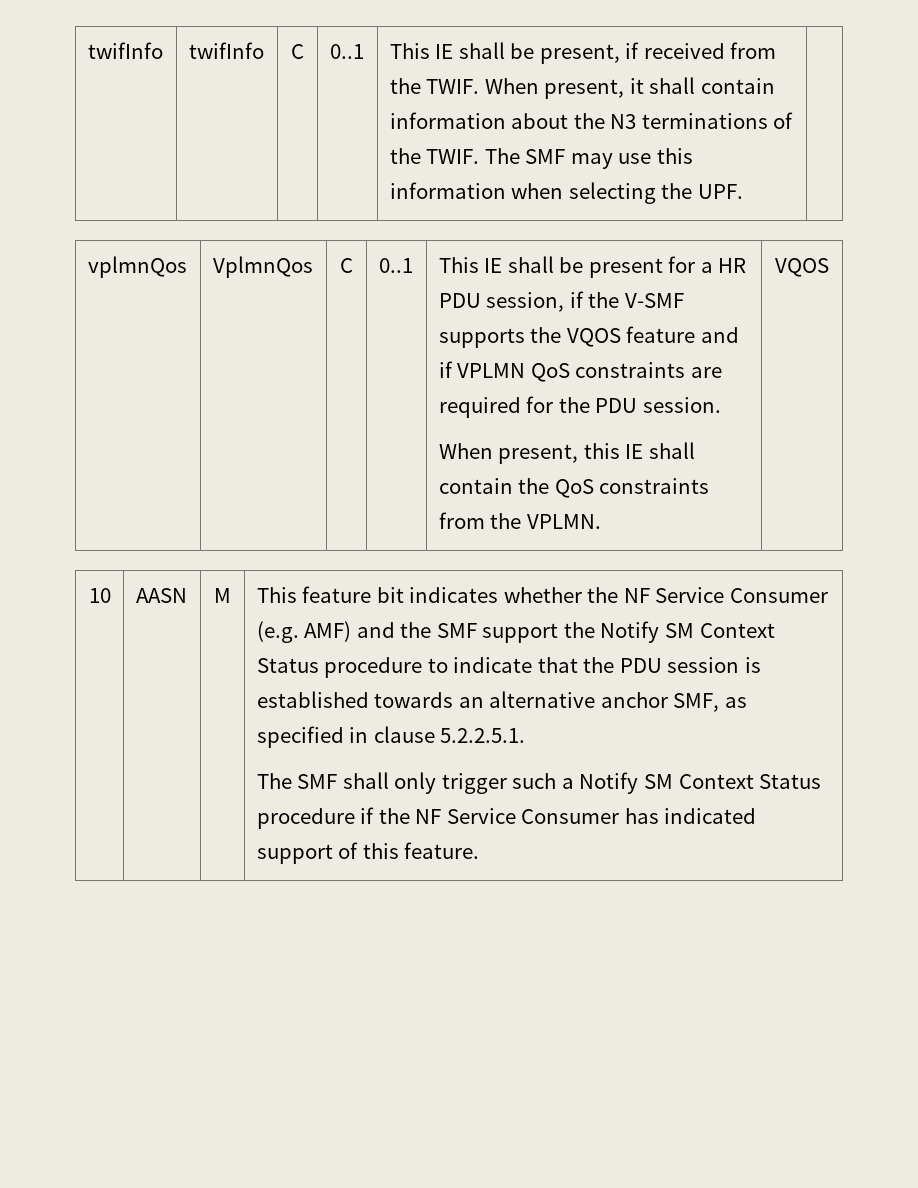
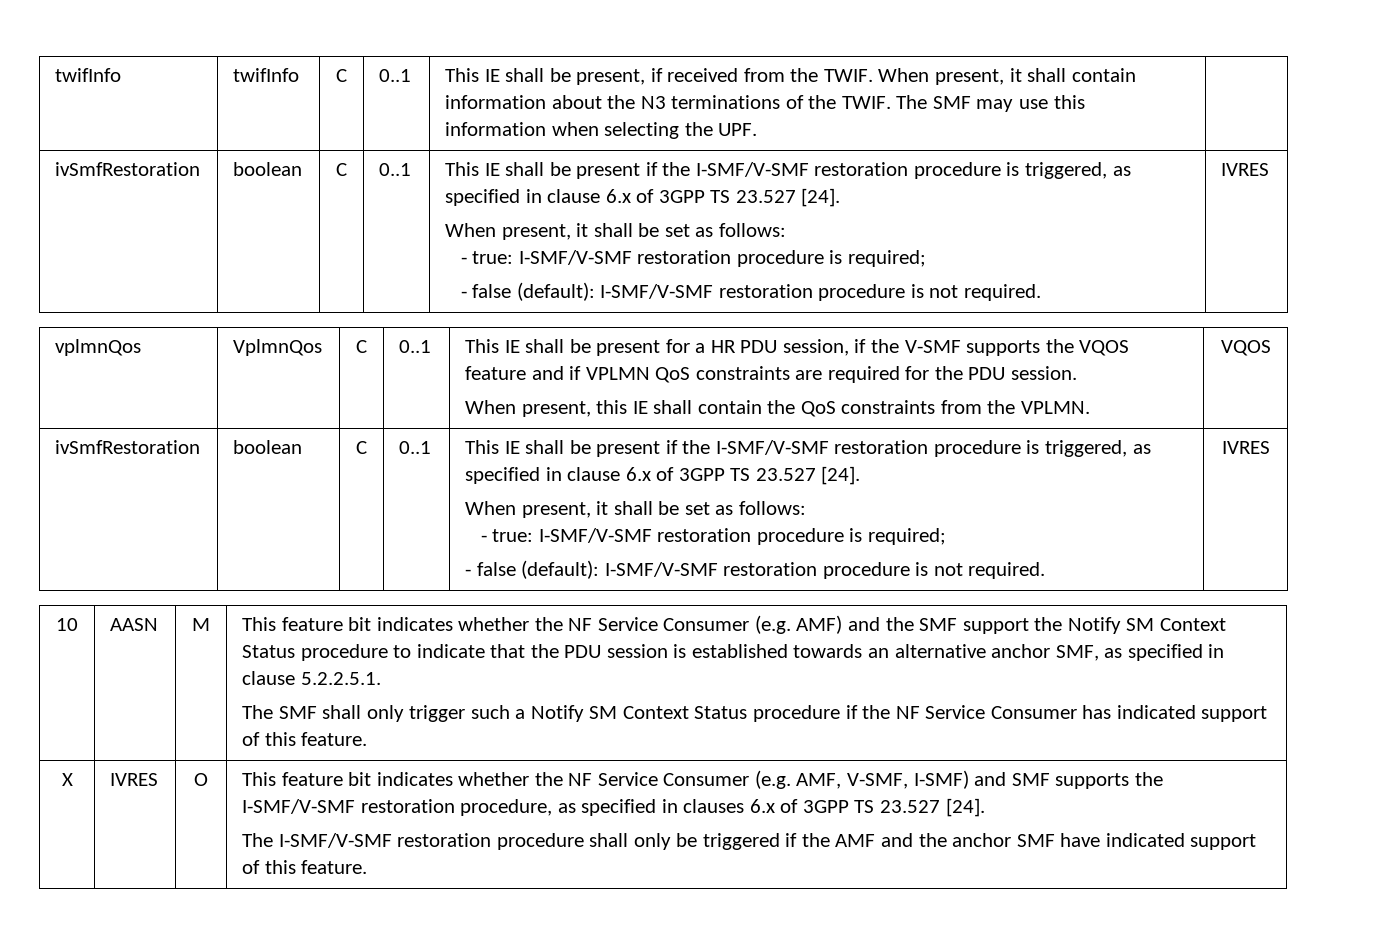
(743, 191) none -> [55,162,201,176] [233,162,303,176] [336,163,347,176] [379,163,412,176] [445,162,1131,179] [445,188,841,207] [445,223,786,240] [460,250,926,267] [460,282,1041,301] [1221,163,1270,176] // ivSmfRestoration | boolean | C | 0..1 | This IE shall be present if the I-SMF/V-SMF restoration procedure is triggered, as specified in clause 6.x of 3GPP TS 23.527 [24]. // When present, it shall be set as follows: // - true: I-SMF/V-SMF restoration procedure is required; // - false (default): I-SMF/V-SMF restoration procedure is not required. | IVRES
(829, 267) none -> [55,440,201,454] [233,440,303,454] [356,441,367,454] [399,441,432,454] [465,440,1151,457] [465,466,861,485] [465,501,806,518] [480,528,946,545] [465,560,1046,579] [1221,441,1270,454] // ivSmfRestoration | boolean | C | 0..1 | This IE shall be present if the I-SMF/V-SMF restoration procedure is triggered, as specified in clause 6.x of 3GPP TS 23.527 [24]. // When present, it shall be set as follows: // - true: I-SMF/V-SMF restoration procedure is required; // - false (default): I-SMF/V-SMF restoration procedure is not required. | IVRES
(480, 850) none -> [61,773,73,786] [110,773,159,786] [194,773,208,786] [242,770,1163,789] [242,798,985,817] [242,833,1257,850] [242,860,368,874] // X | IVRES | O | This feature bit indicates whether the NF Service Consumer (e.g. AMF, V-SMF, I-SMF) and SMF supports the I-SMF/V-SMF restoration procedure, as specified in clauses 6.x of 3GPP TS 23.527 [24]. // The I-SMF/V-SMF restoration procedure shall only be triggered if the AMF and the anchor SMF have indicated support of this feature.

